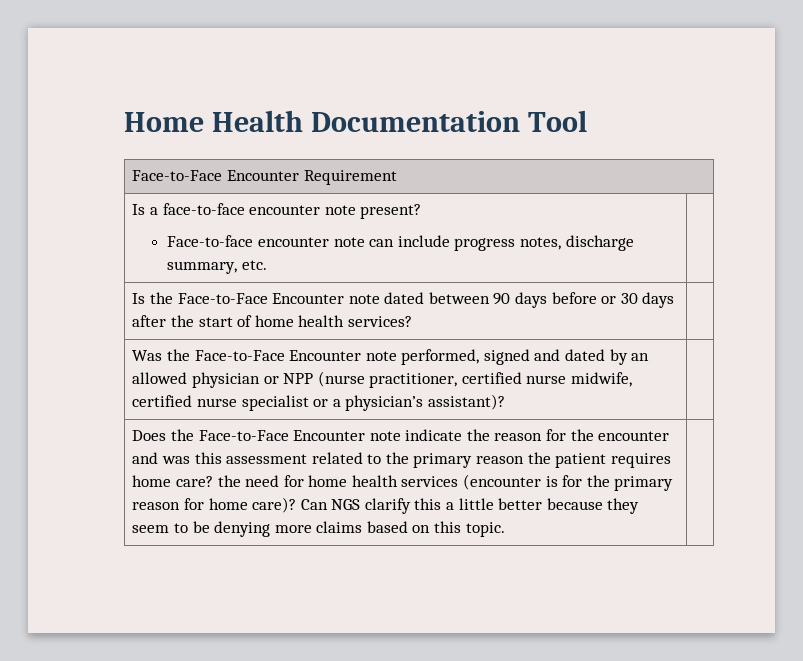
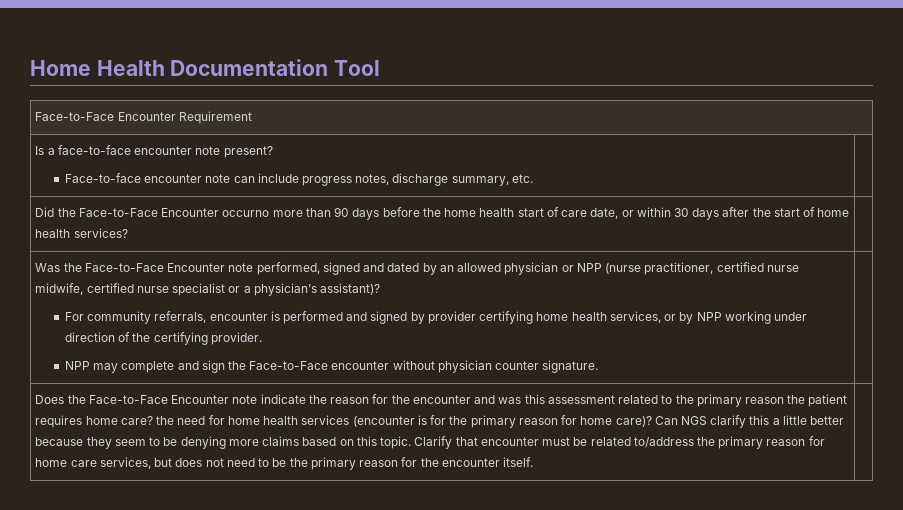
[132,292,617,308] Is the Face-to-Face Encounter note dated between 90 days before or -> [35,207,671,220] Did the Face-to-Face Encounter occurno more than 90 days before the home health start of care date, or within
(505, 402) none -> [64,311,808,324] [64,332,262,345] [64,360,599,373] // For community referrals, encounter is performed and signed by provider certifying home health services, or by NPP working under direction of the certifying provider. // NPP may complete and sign the Face-to-Face encounter without physician counter signature.
(505, 529) none -> [414,436,825,449] [35,457,534,470] Clarify that encounter must be related to/address the primary reason for home care services, but does not need to be the primary reason for the encounter itself.

